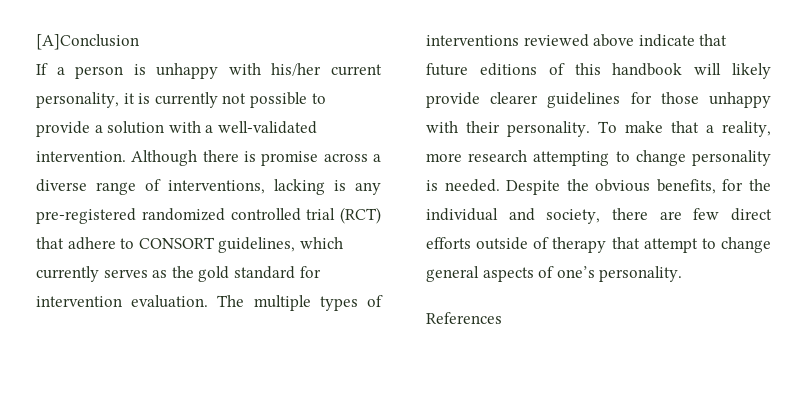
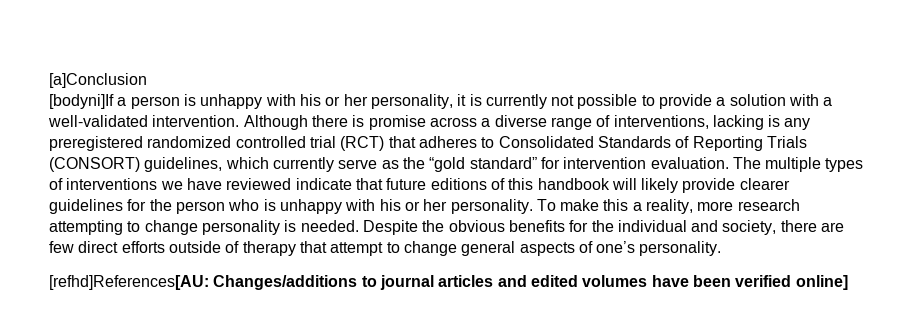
[36,34,139,50] [36,63,48,75] [A]Conclusion // If -> [49,73,147,88] [49,94,114,109] [a]Conclusion // [bodyni]If
[271,63,382,76] his/her current -> [299,94,368,106] his or her
[36,208,136,224] pre-registered -> [49,136,143,151] preregistered
[67,237,215,250] adhere to CONSORT -> [418,136,807,151] [49,157,140,172] adheres to Consolidated Standards of Reporting Trials (CONSORT)
[103,269,148,278] serves -> [338,159,378,169] serve
[198,266,295,282] gold standard -> [429,157,537,172] “gold standard”
[523,34,635,47] reviewed above -> [160,178,292,190] we have reviewed
[660,92,771,108] [426,121,500,133] those unhappy with their -> [149,199,448,214] the person who is unhappy with his or her
[671,121,699,133] that -> [603,199,629,211] this
[656,179,716,194] benefits, -> [508,220,565,232] benefits
[426,312,502,324] References -> [49,275,848,290] [refhd]References[AU: Changes/additions to journal articles and edited volumes have been verified online]

